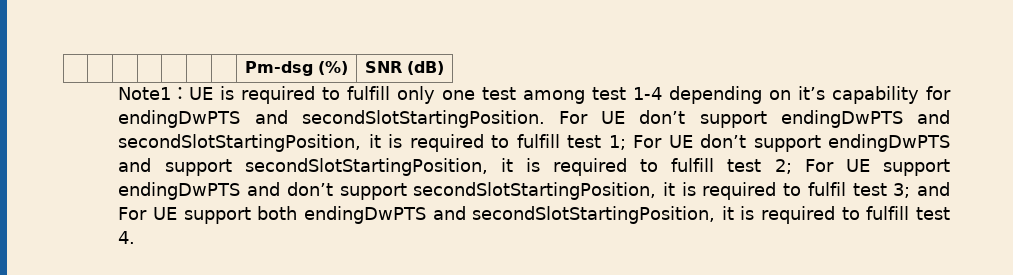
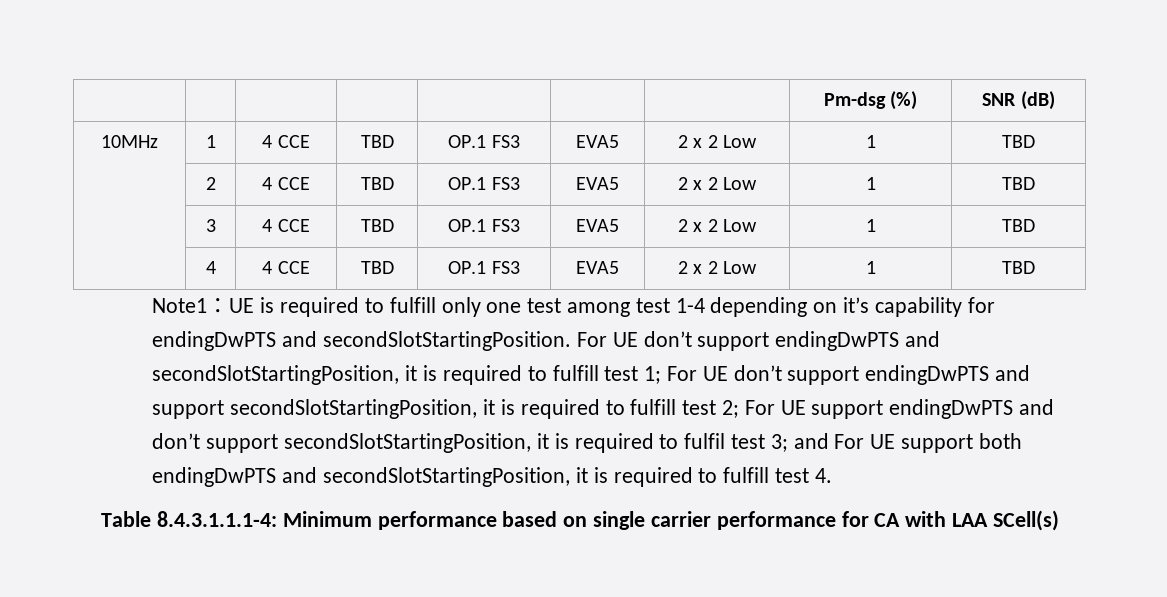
(444, 68) none -> [101,135,158,148] [205,135,216,148] [262,135,310,148] [360,135,394,148] [448,135,520,148] [576,135,619,148] [678,135,757,148] [865,135,876,148] [1002,135,1035,148] [205,177,216,190] [262,177,310,190] [360,177,394,190] [448,177,520,190] [576,177,619,190] [678,177,757,190] [865,177,876,190] [1002,177,1035,190] [205,219,216,232] [262,219,310,232] [360,219,394,232] [448,219,520,232] [576,219,619,232] [678,219,757,232] [865,219,876,232] [1002,219,1035,232] [205,261,216,274] [262,261,310,274] [360,261,394,274] [448,261,520,274] [576,261,619,274] [678,261,757,274] [865,261,876,274] [1002,261,1035,274] // 10MHz | 1 | 4 CCE | TBD | OP.1 FS3 | EVA5 | 2 x 2 Low | 1 | TBD // | 2 | 4 CCE | TBD | OP.1 FS3 | EVA5 | 2 x 2 Low | 1 | TBD // | 3 | 4 CCE | TBD | OP.1 FS3 | EVA5 | 2 x 2 Low | 1 | TBD // | 4 | 4 CCE | TBD | OP.1 FS3 | EVA5 | 2 x 2 Low | 1 | TBD
(136, 237) none -> [101,510,1059,531] // Table 8.4.3.1.1.1-4: Minimum performance based on single carrier performance for CA with LAA SCell(s)

